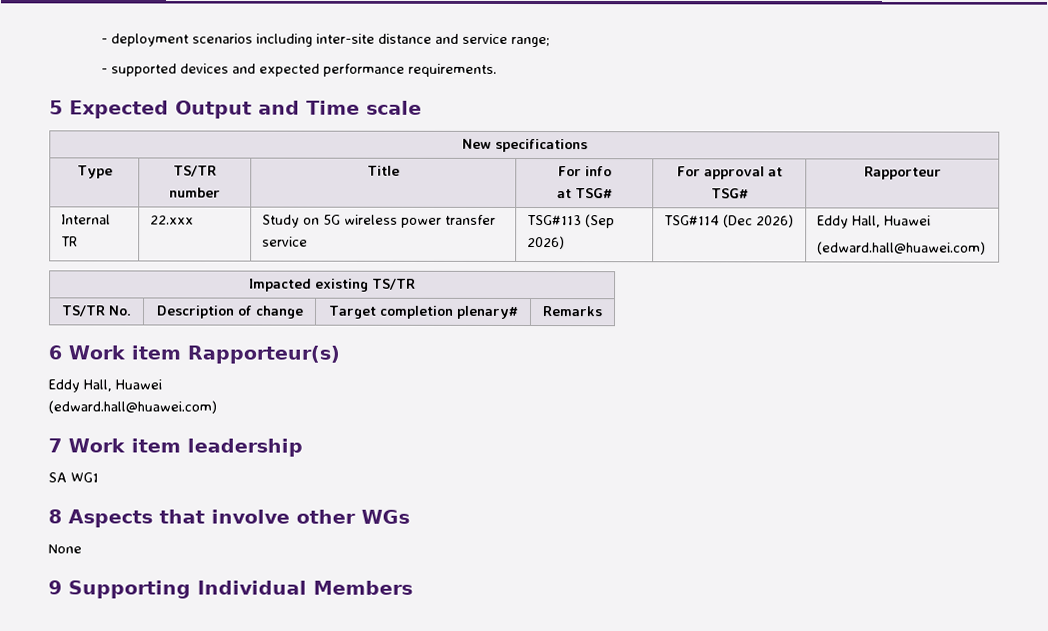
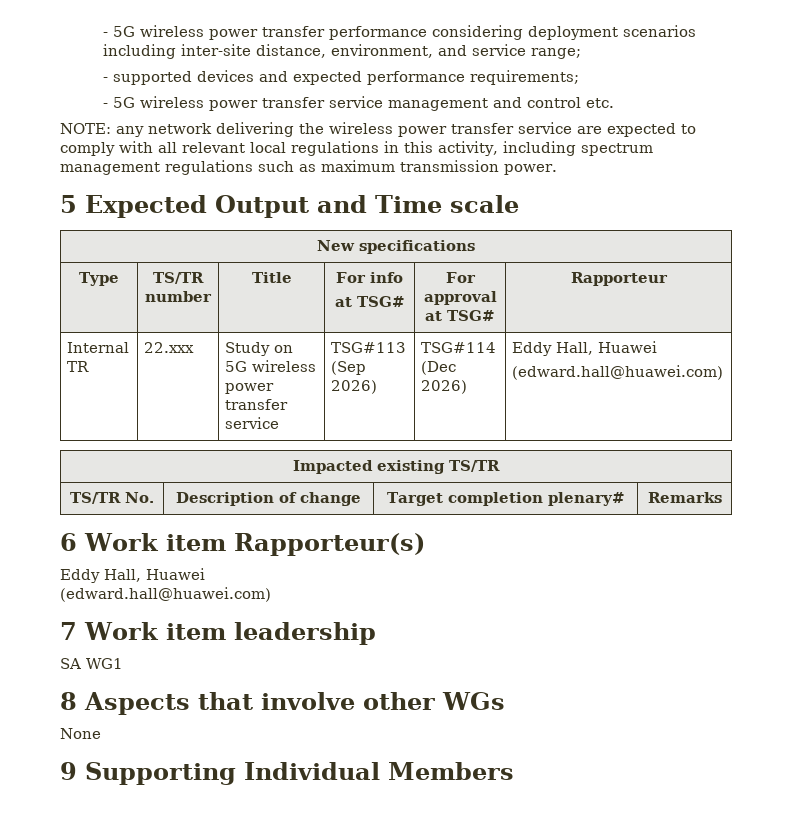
[100,38,108,44] - -> [102,25,523,40] - 5G wireless power transfer performance considering
[377,33,432,44] distance -> [255,44,433,58] distance, environment,
[407,63,497,77] requirements. -> [469,70,579,85] [102,96,614,111] [60,122,696,137] [60,141,653,156] [60,160,557,175] requirements; // - 5G wireless power transfer service management and control etc. // NOTE: any network delivering the wireless power transfer service are expected to comply with all relevant local regulations in this activity, including spectrum management regulations such as maximum transmission power.

